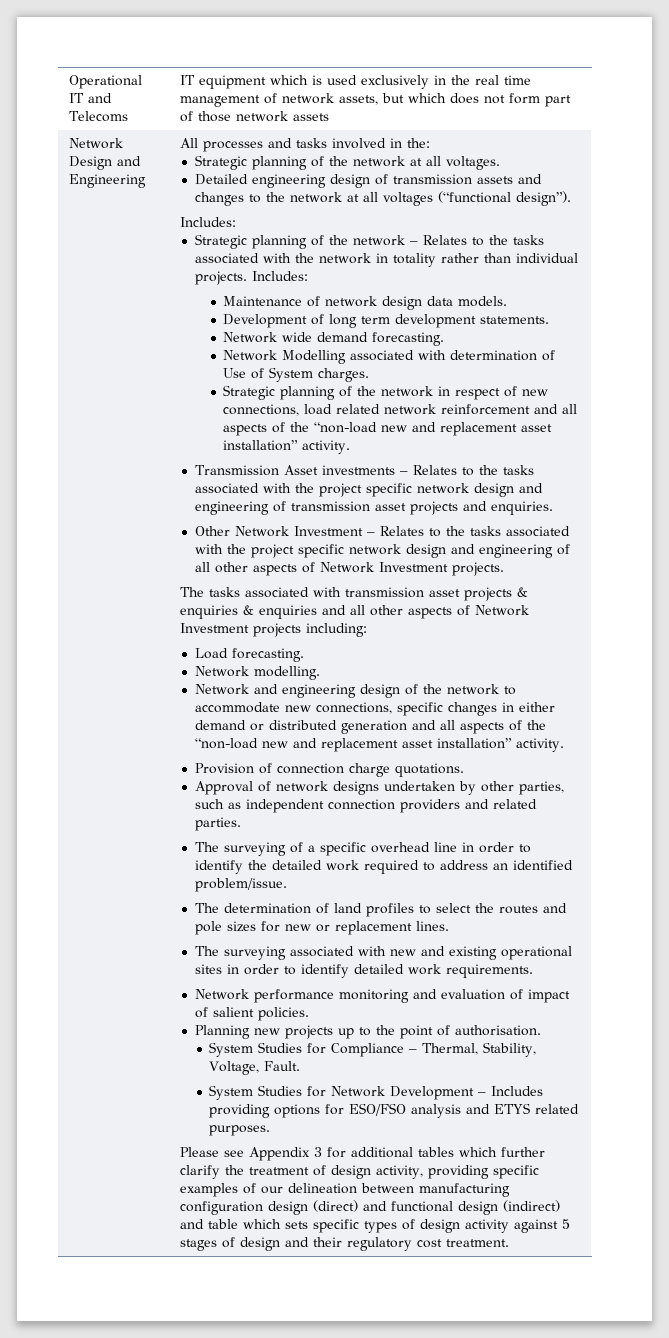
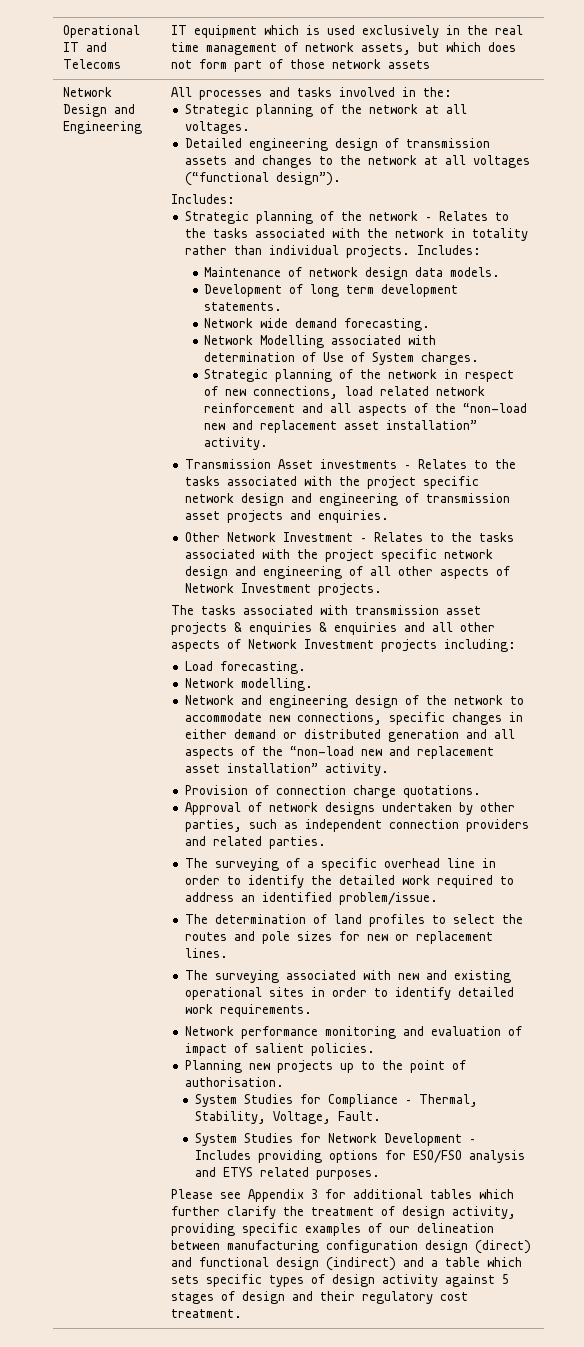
(204, 1224) none -> [430,1260,438,1267] a

